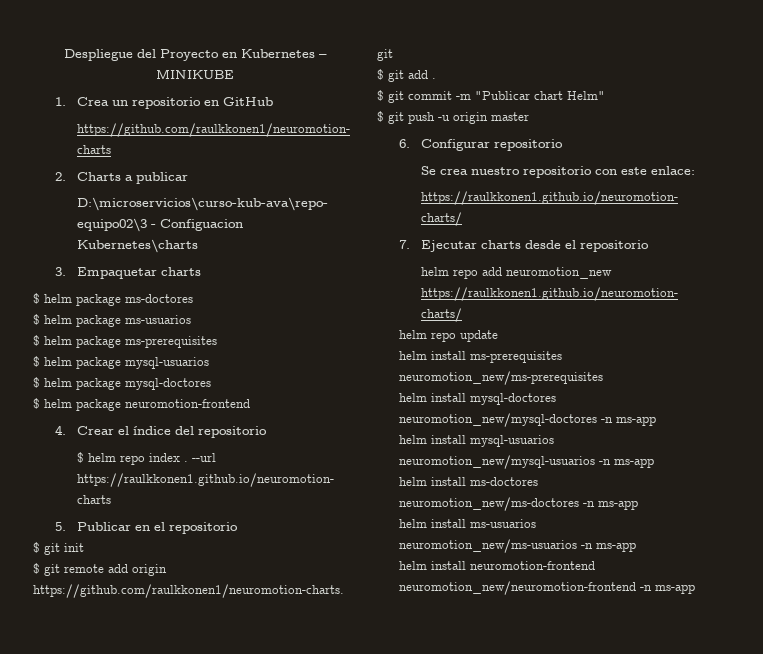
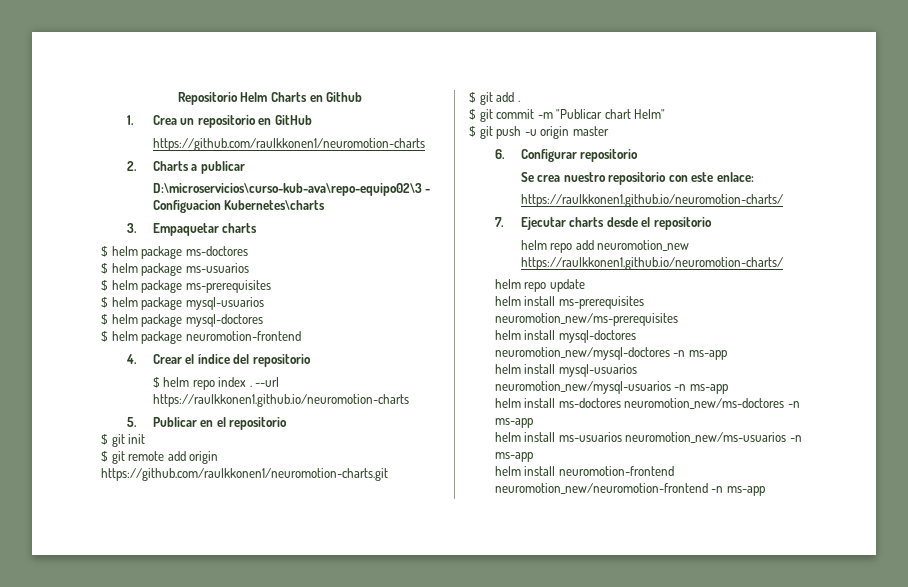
[63,49,327,61] [155,69,234,79] Despliegue del Proyecto en Kubernetes – MINIKUBE -> [177,92,363,105] Repositorio Helm Charts en Github

